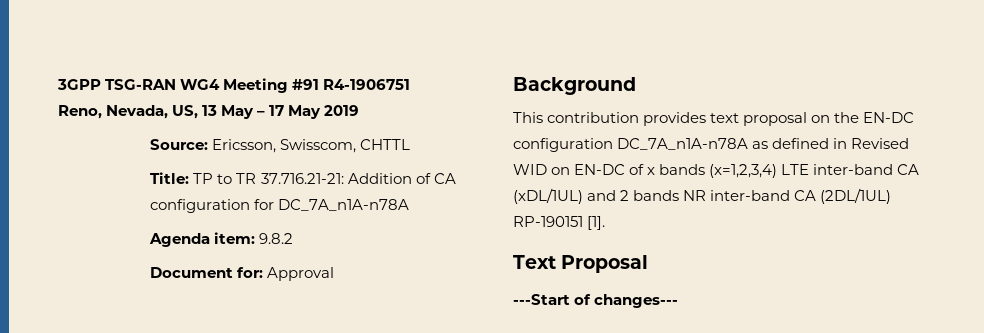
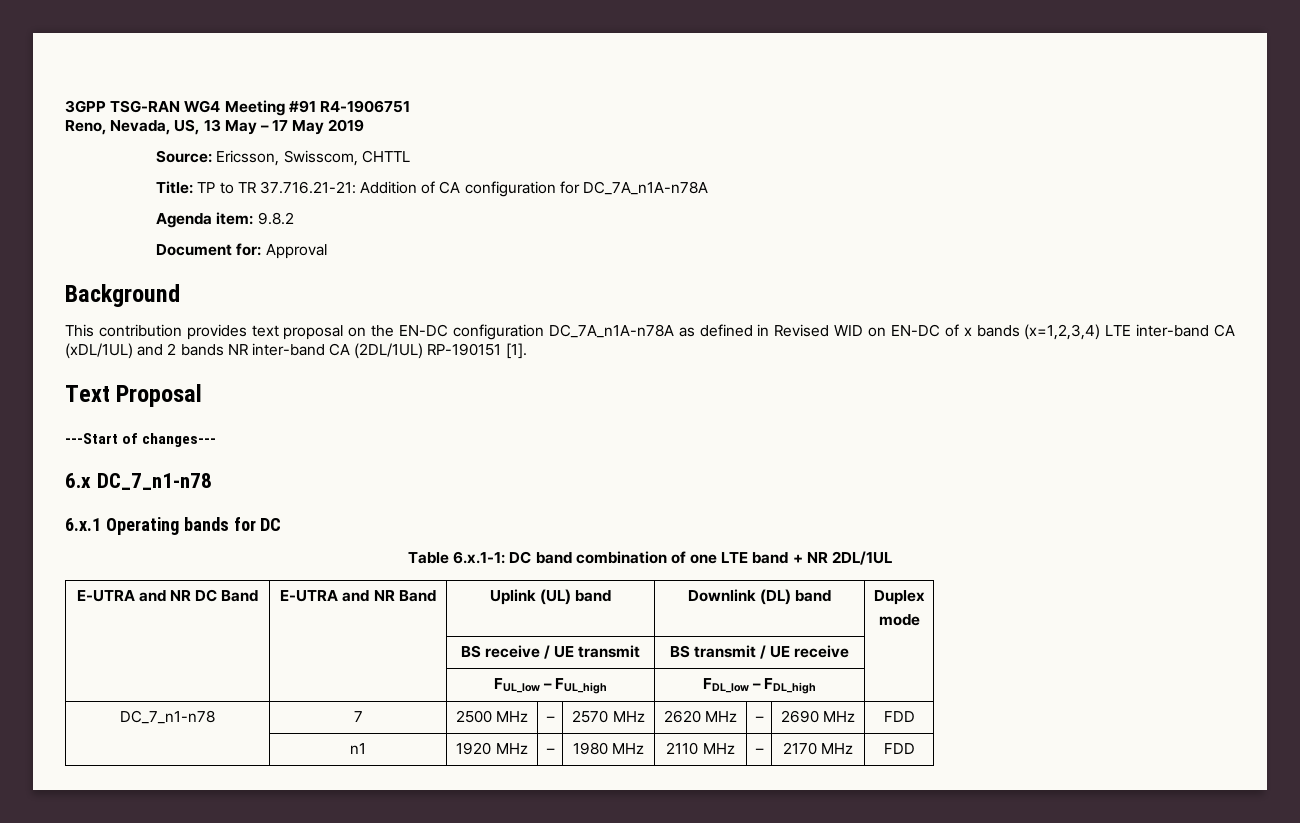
(679, 301) none -> [65,473,212,490] [65,517,282,535] [407,551,893,565] [76,589,259,602] [280,590,436,602] [489,589,612,605] [687,589,832,605] [873,590,925,605] [878,614,920,626] [460,645,641,659] [669,645,850,659] [493,678,608,694] [702,678,817,694] [120,710,215,724] [353,711,363,722] [455,710,529,723] [545,716,555,722] [572,710,645,723] [663,710,738,723] [754,716,764,722] [780,710,856,723] [883,711,915,722] [350,743,366,754] [456,742,528,755] [545,748,555,754] [572,742,645,755] [666,742,735,755] [754,748,764,754] [782,742,854,755] [883,743,915,754] // 6.x DC_7_n1-n78 // 6.x.1 Operating bands for DC // Table 6.x.1-1: DC band combination of one LTE band + NR 2DL/1UL // E-UTRA and NR DC Band | E-UTRA and NR Band | Uplink (UL) band | Downlink (DL) band | Duplex // mode // | | BS receive / UE transmit | BS transmit / UE receive | // | | FUL_low – FUL_high | FDL_low – FDL_high | // DC_7_n1-n78 | 7 | 2500 MHz | – | 2570 MHz | 2620 MHz | – | 2690 MHz | FDD // | n1 | 1920 MHz | – | 1980 MHz | 2110 MHz | – | 2170 MHz | FDD

